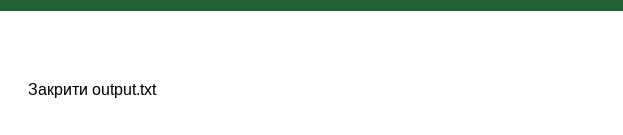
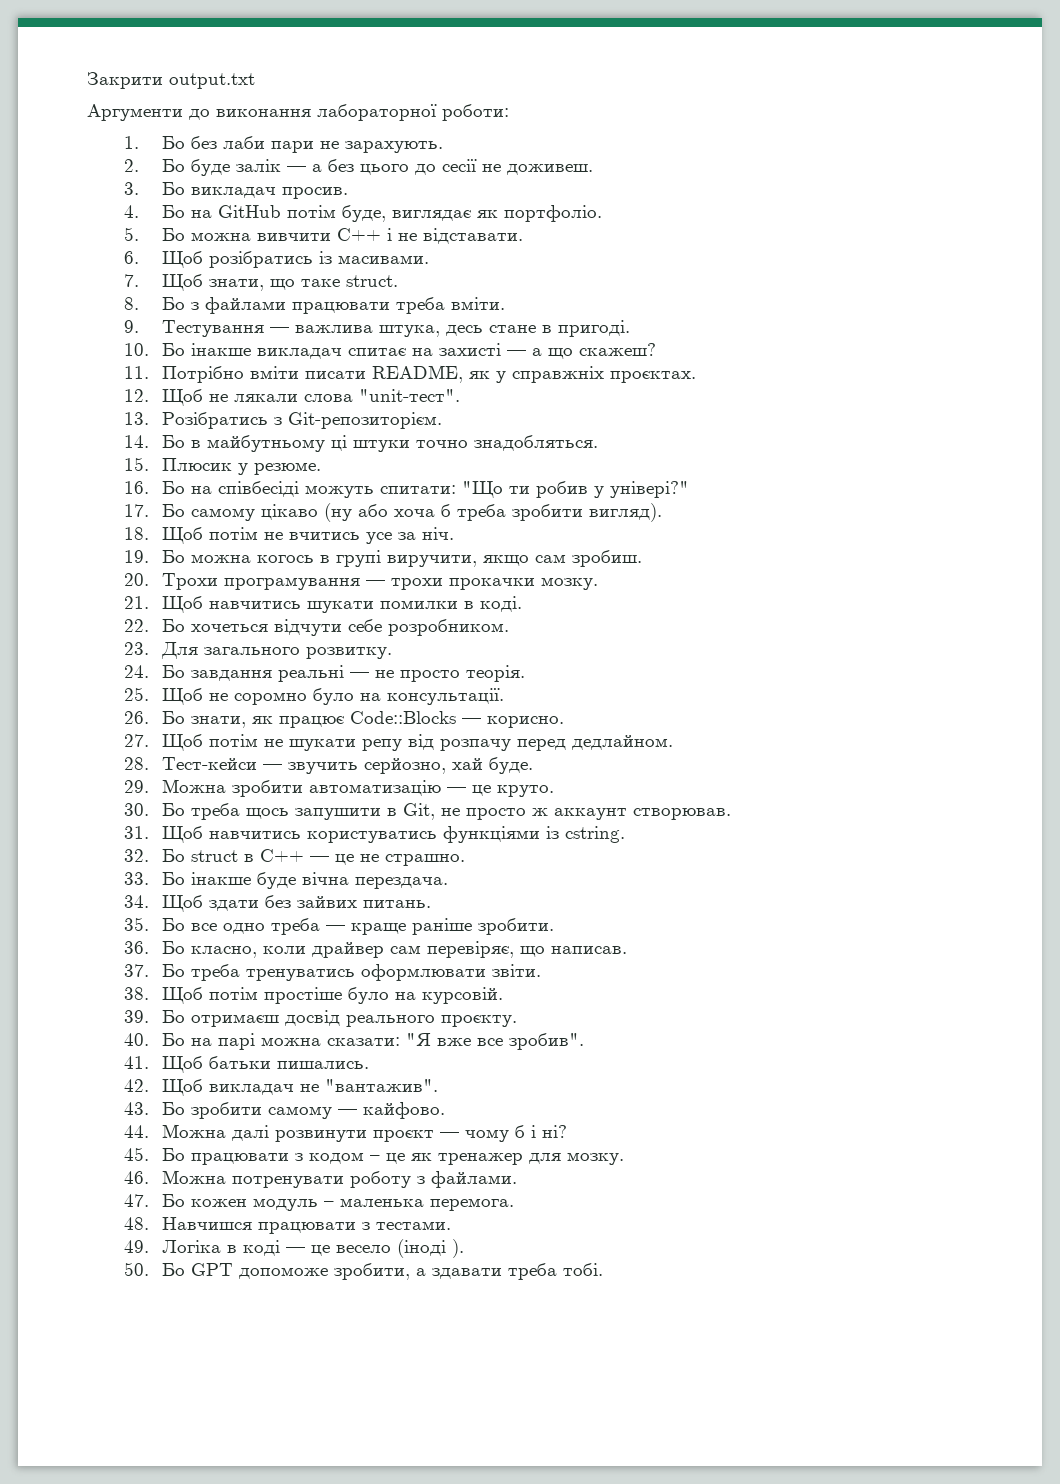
(158, 91) none -> [87,104,509,121] [124,136,443,153] [124,159,593,176] [124,182,348,199] [124,205,602,222] [124,227,523,244] [124,251,429,268] [124,274,398,291] [124,297,505,314] [124,320,630,337] [124,343,656,359] [124,365,696,383] [124,389,460,406] [124,412,442,429] [124,435,598,452] [124,457,321,475] [124,481,689,498] [124,503,662,522] [124,527,454,544] [124,550,642,567] [124,573,598,590] [124,596,522,613] [124,619,509,636] [124,642,392,659] [124,665,525,682] [124,687,504,705] [124,711,564,728] [124,734,673,751] [124,757,533,774] [124,779,554,797] [124,803,731,820] [124,826,625,843] [124,849,465,866] [124,872,448,889] [124,895,431,912] [124,917,554,935] [124,941,627,958] [124,964,541,981] [124,987,503,1004] [124,1010,517,1027] [124,1033,584,1050] [124,1056,369,1073] [124,1079,438,1096] [124,1102,445,1119] [124,1124,567,1142] [124,1147,624,1165] [124,1170,517,1188] [124,1194,514,1211] [124,1217,451,1234] [124,1239,464,1258] [124,1262,603,1280] // Аргументи до виконання лабораторної роботи: // 1. Бо без лаби пари не зарахують. // 2. Бо буде залік — а без цього до сесії не доживеш. // 3. Бо викладач просив. // 4. Бо на GitHub потім буде, виглядає як портфоліо. // 5. Бо можна вивчити C++ і не відставати. // 6. Щоб розібратись із масивами. // 7. Щоб знати, що таке struct. // 8. Бо з файлами працювати треба вміти. // 9. Тестування — важлива штука, десь стане в пригоді. // 10. Бо інакше викладач спитає на захисті — а що скажеш? // 11. Потрібно вміти писати README, як у справжніх проєктах. // 12. Щоб не лякали слова "unit-тест". // 13. Розібратись з Git-репозиторієм. // 14. Бо в майбутньому ці штуки точно знадобляться. // 15. Плюсик у резюме. // 16. Бо на співбесіді можуть спитати: "Що ти робив у універі?" // 17. Бо самому цікаво (ну або хоча б треба зробити вигляд). // 18. Щоб потім не вчитись усе за ніч. // 19. Бо можна когось в групі виручити, якщо сам зробиш. // 20. Трохи програмування — трохи прокачки мозку. // 21. Щоб навчитись шукати помилки в коді. // 22. Бо хочеться відчути себе розробником. // 23. Для загального розвитку. // 24. Бо завдання реальні — не просто теорія. // 25. Щоб не соромно було на консультації. // 26. Бо знати, як працює Code::Blocks — корисно. // 27. Щоб потім не шукати репу від розпачу перед дедлайном. // 28. Тест-кейси — звучить серйозно, хай буде. // 29. Можна зробити автоматизацію — це круто. // 30. Бо треба щось запушити в Git, не просто ж аккаунт створював. // 31. Щоб навчитись користуватись функціями із cstring. // 32. Бо struct в C++ — це не страшно. // 33. Бо інакше буде вічна перездача. // 34. Щоб здати без зайвих питань. // 35. Бо все одно треба — краще раніше зробити. // 36. Бо класно, коли драйвер сам перевіряє, що написав. // 37. Бо треба тренуватись оформлювати звіти. // 38. Щоб потім простіше було на курсовій. // 39. Бо отримаєш досвід реального проєкту. // 40. Бо на парі можна сказати: "Я вже все зробив". // 41. Щоб батьки пишались. // 42. Щоб викладач не "вантажив". // 43. Бо зробити самому — кайфово. // 44. Можна далі розвинути проєкт — чому б і ні? // 45. Бо працювати з кодом – це як тренажер для мозку. // 46. Можна потренувати роботу з файлами. // 47. Бо кожен модуль – маленька перемога. // 48. Навчишся працювати з тестами. // 49. Логіка в коді — це весело (іноді ). // 50. Бо GPT допоможе зробити, а здавати треба тобі.

